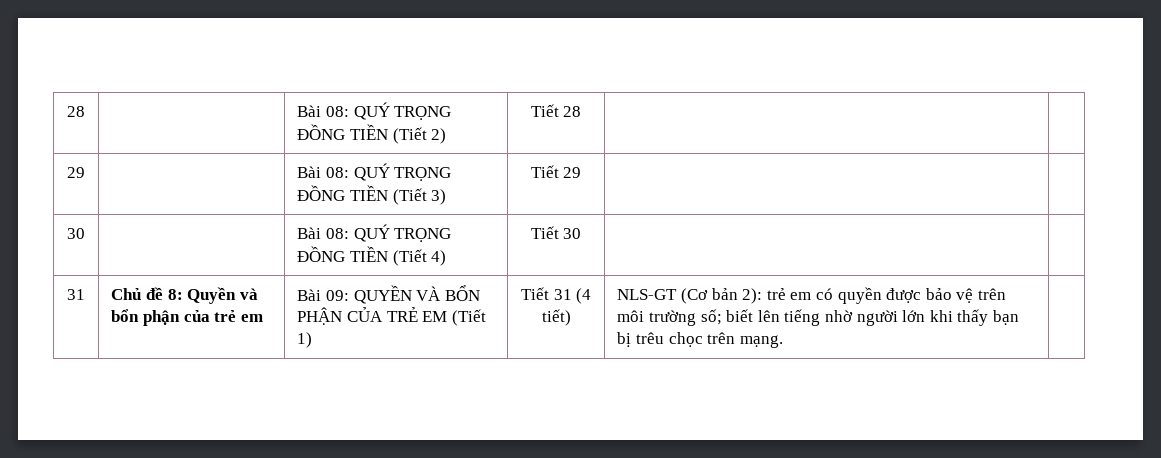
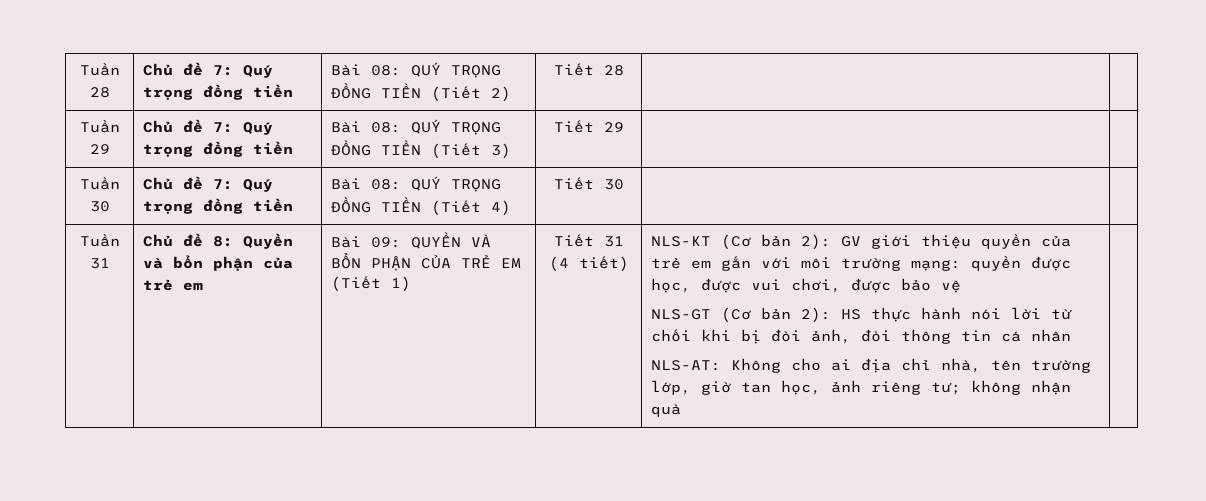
[67,106,85,117] 28 | -> [79,63,120,76] [89,87,110,98] [142,62,273,78] [142,84,293,100] Tuần 28 | Chủ đề 7: Quý trọng đồng tiền
[67,167,85,178] 29 | -> [79,120,120,133] [89,144,110,154] [142,119,273,135] [142,141,293,157] Tuần 29 | Chủ đề 7: Quý trọng đồng tiền
[67,228,85,239] 30 | -> [79,177,120,190] [89,201,110,212] [142,176,273,192] [142,198,293,214] Tuần 30 | Chủ đề 7: Quý trọng đồng tiền
(582, 233) none -> [79,234,120,247] Tuần
[617,287,1006,304] [617,309,1019,326] [617,332,783,348] NLS-GT (Cơ bản 2): trẻ em có quyền được bảo vệ trên môi trường số; biết lên tiếng nhờ người lớn khi thấy bạn bị trêu chọc trên mạng. -> [650,234,1071,250] [650,256,1071,271] [650,278,961,293] [650,307,1072,323] [650,329,1071,344] [650,358,1091,373] [650,380,1071,395] [650,404,681,417] NLS-KT (Cơ bản 2): GV giới thiệu quyền của trẻ em gắn với môi trường mạng: quyền được học, được vui chơi, được bảo vệ // NLS-GT (Cơ bản 2): HS thực hành nói lời từ chối khi bị đòi ảnh, đòi thông tin cá nhân // NLS-AT: Không cho ai địa chỉ nhà, tên trường lớp, giờ tan học, ảnh riêng tư; không nhận quà

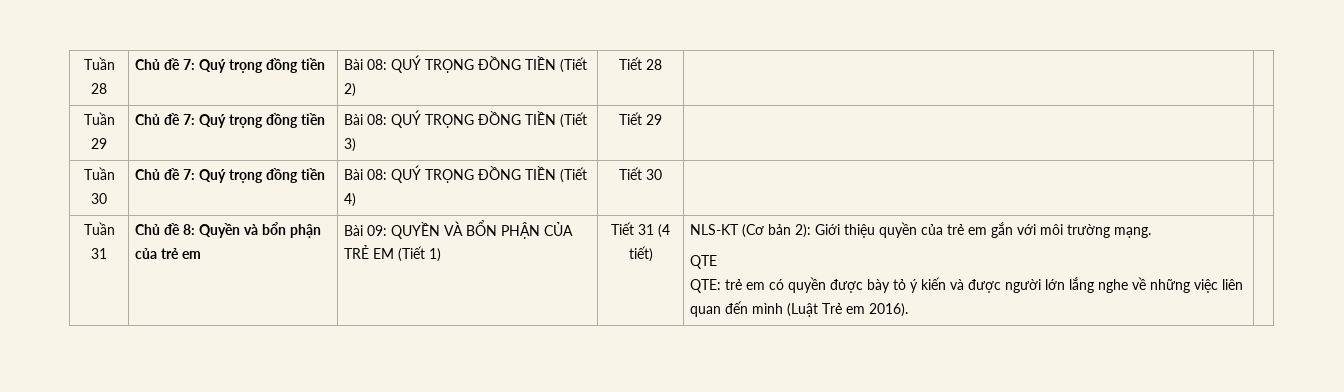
[840,235,911,249] GV giới -> [814,224,840,235] Giới
[910,256,1071,271] [650,278,961,293] [650,307,1072,323] [650,329,1071,344] [650,358,1091,373] [650,380,1071,395] [650,404,681,417] mạng: quyền được học, được vui chơi, được bảo vệ // NLS-GT (Cơ bản 2): HS thực hành nói lời từ chối khi bị đòi ảnh, đòi thông tin cá nhân // NLS-AT: Không cho ai địa chỉ nhà, tên trường lớp, giờ tan học, ảnh riêng tư; không nhận quà -> [1113,227,1151,238] [689,255,717,269] [689,277,1243,293] [689,301,908,317] mạng. // QTE // QTE: trẻ em có quyền được bày tỏ ý kiến và được người lớn lắng nghe về những việc liên quan đến mình (Luật Trẻ em 2016).

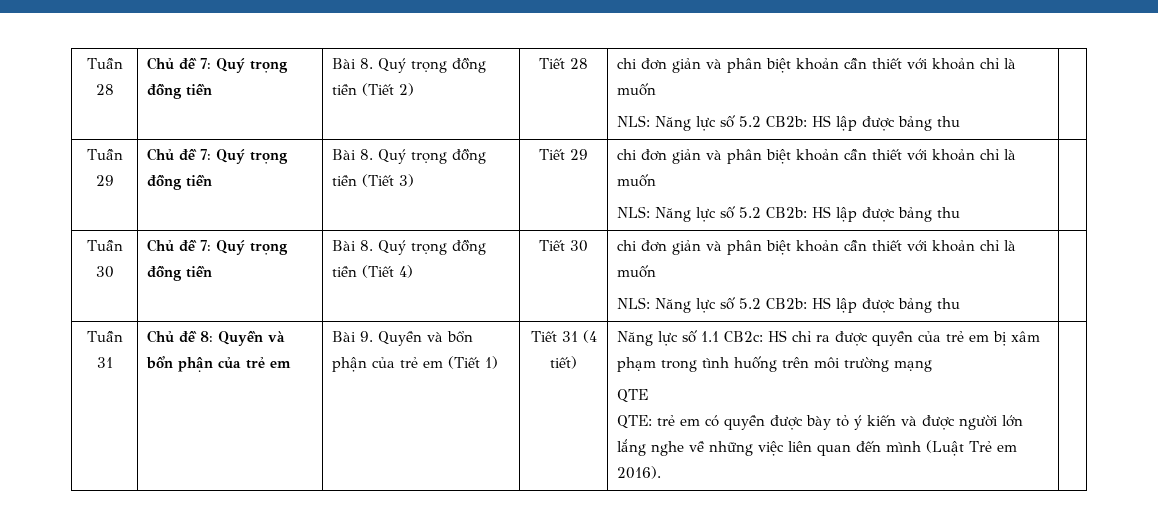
[366,55,556,73] 08: QUÝ TRỌNG ĐỒNG TIỀN -> [359,57,486,73] [331,84,357,95] 8. Quý trọng đồng tiền
(662, 64) none -> [616,58,1016,73] [616,83,656,96] [616,115,960,131] chi đơn giản và phân biệt khoản cần thiết với khoản chỉ là muốn // NLS: Năng lực số 5.2 CB2b: HS lập được bảng thu
[366,110,556,128] 08: QUÝ TRỌNG ĐỒNG TIỀN -> [359,148,486,164] [331,175,357,186] 8. Quý trọng đồng tiền
(662, 119) none -> [616,149,1016,164] [616,174,656,187] [616,206,960,222] chi đơn giản và phân biệt khoản cần thiết với khoản chỉ là muốn // NLS: Năng lực số 5.2 CB2b: HS lập được bảng thu
[366,165,556,183] 08: QUÝ TRỌNG ĐỒNG TIỀN -> [359,239,486,255] [331,266,357,277] 8. Quý trọng đồng tiền
(662, 174) none -> [616,240,1016,255] [616,265,656,278] [616,297,960,313] chi đơn giản và phân biệt khoản cần thiết với khoản chỉ là muốn // NLS: Năng lực số 5.2 CB2b: HS lập được bảng thu
[366,220,573,239] [343,245,394,259] 09: QUYỀN VÀ BỔN PHẬN CỦA TRẺ EM -> [359,331,473,346] [331,357,443,372] 9. Quyền và bổn phận của trẻ em
[689,222,1036,238] NLS-KT (Cơ bản 2): Giới thiệu quyền của trẻ em gắn với -> [616,330,1040,346] [616,356,809,372] Năng lực số 1.1 CB2c: HS chỉ ra được quyền của trẻ em bị xâm phạm trong tình huống trên
[1113,227,1151,238] mạng. -> [893,360,932,372] mạng

